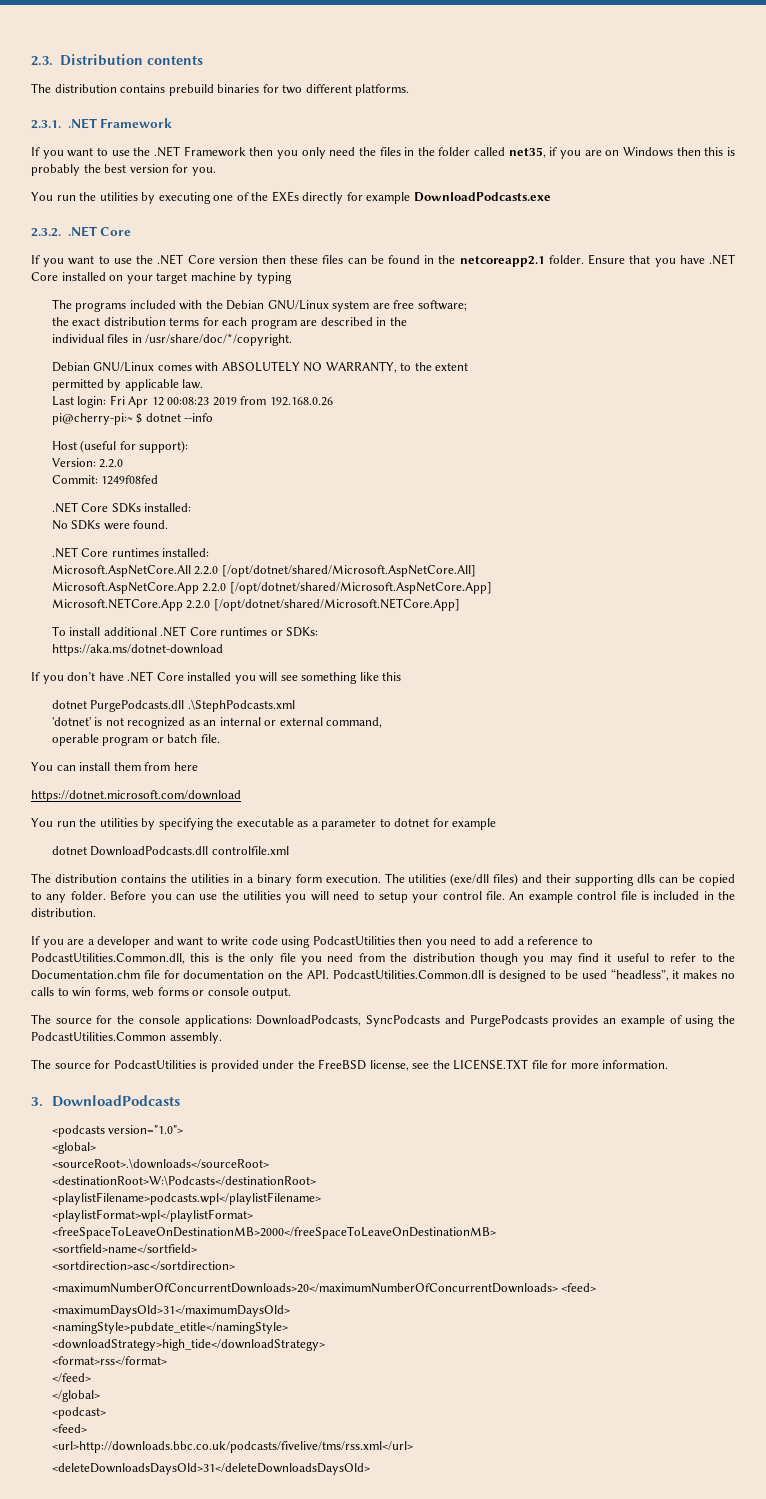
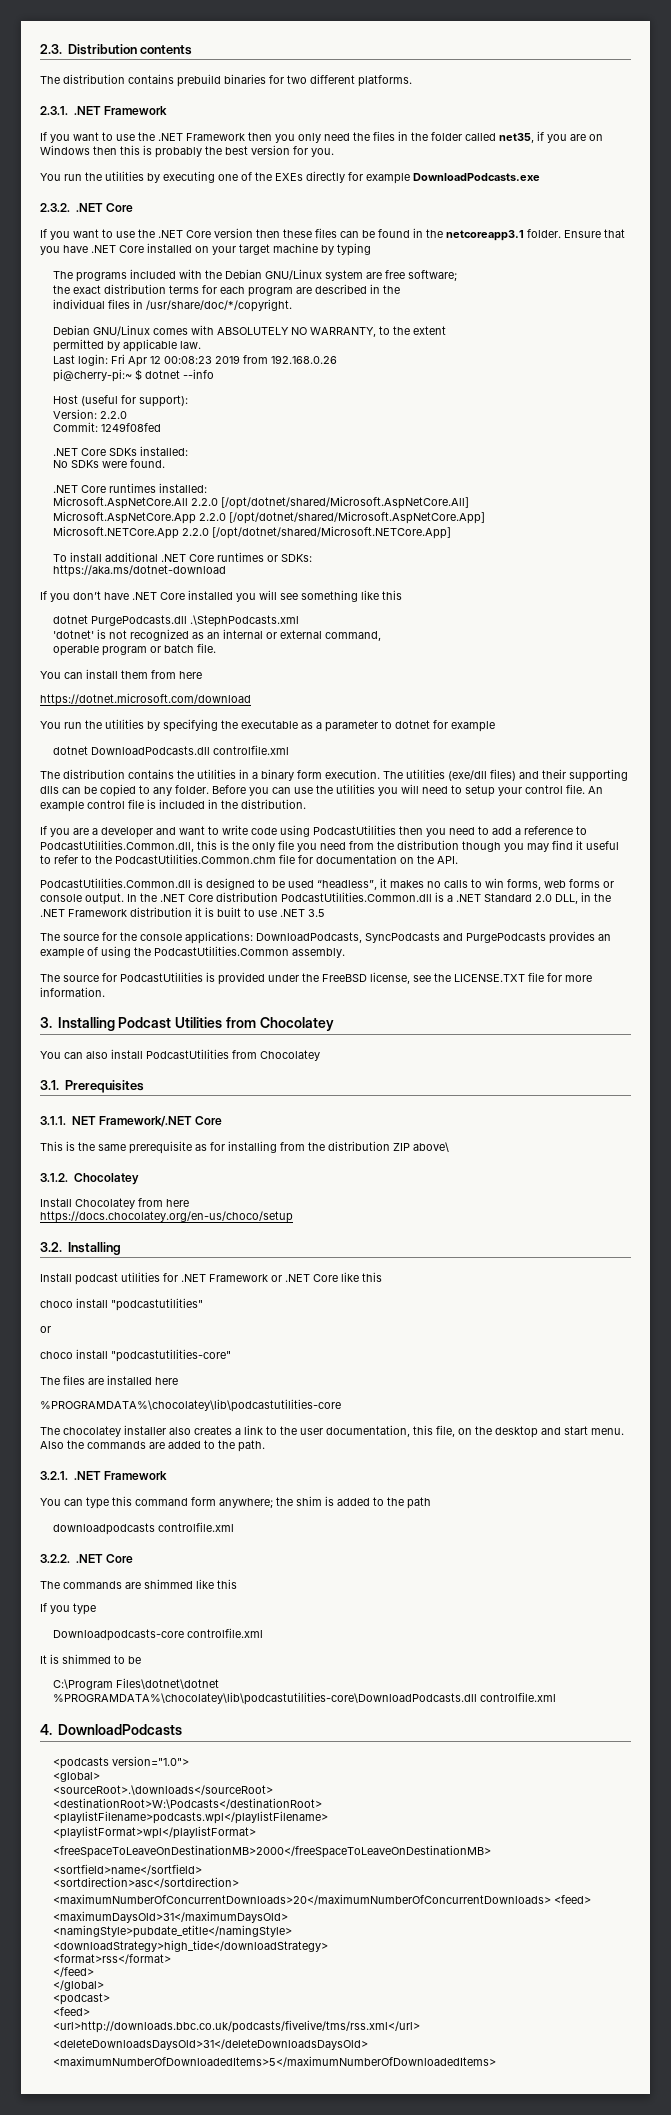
[459,256,545,267] netcoreapp2.1 -> [446,230,524,241] netcoreapp3.1
[31,970,140,980] Documentation.chm -> [115,854,276,864] PodcastUtilities.Common.chm
(329, 974) none -> (458, 860) //
(292, 993) none -> [127,892,611,904] [40,907,325,917] In the .NET Core distribution PodcastUtilities.Common.dll is a .NET Standard 2.0 DLL, in the .NET Framework distribution it is built to use .NET 3.5
(43, 1102) none -> [57,1017,334,1031] [40,1049,320,1061] [40,1080,144,1093] [40,1116,222,1127] [40,1141,449,1154] [40,1173,139,1185] [40,1198,189,1209] [40,1211,293,1223] [40,1242,121,1255] [40,1272,382,1285] [40,1298,203,1311] [40,1326,51,1333] [40,1349,231,1362] [40,1375,178,1385] [40,1399,341,1412] [40,1425,624,1438] [40,1440,265,1452] [40,1471,167,1480] [40,1496,431,1509] [53,1522,235,1535] [40,1554,133,1563] [40,1579,237,1589] [40,1603,96,1615] [53,1628,264,1641] [40,1654,141,1664] [53,1678,220,1690] [53,1692,557,1705] [40,1724,52,1735] Installing Podcast Utilities from Chocolatey // You can also install PodcastUtilities from Chocolatey // 3.1. Prerequisites // 3.1.1. NET Framework/.NET Core // This is the same prerequisite as for installing from the distribution ZIP above\ // 3.1.2. Chocolatey // Install Chocolatey from here // https://docs.chocolatey.org/en-us/choco/setup // 3.2. Installing // Install podcast utilities for .NET Framework or .NET Core like this // choco install "podcastutilities" // or // choco install "podcastutilities-core" // The files are installed here // %PROGRAMDATA%\chocolatey\lib\podcastutilities-core // The chocolatey installer also creates a link to the user documentation, this file, on the desktop and start menu. Also the commands are added to the path. // 3.2.1. .NET Framework // You can type this command form anywhere; the shim is added to the path // downloadpodcasts controlfile.xml // 3.2.2. .NET Core // The commands are shimmed like this // If you type // Downloadpodcasts-core controlfile.xml // It is shimmed to be // C:\Program Files\dotnet\dotnet %PROGRAMDATA%\chocolatey\lib\podcastutilities-core\DownloadPodcasts.dll controlfile.xml // 4.
(370, 1469) none -> [53,2056,497,2067] // <maximumNumberOfDownloadedItems>5</maximumNumberOfDownloadedItems>

